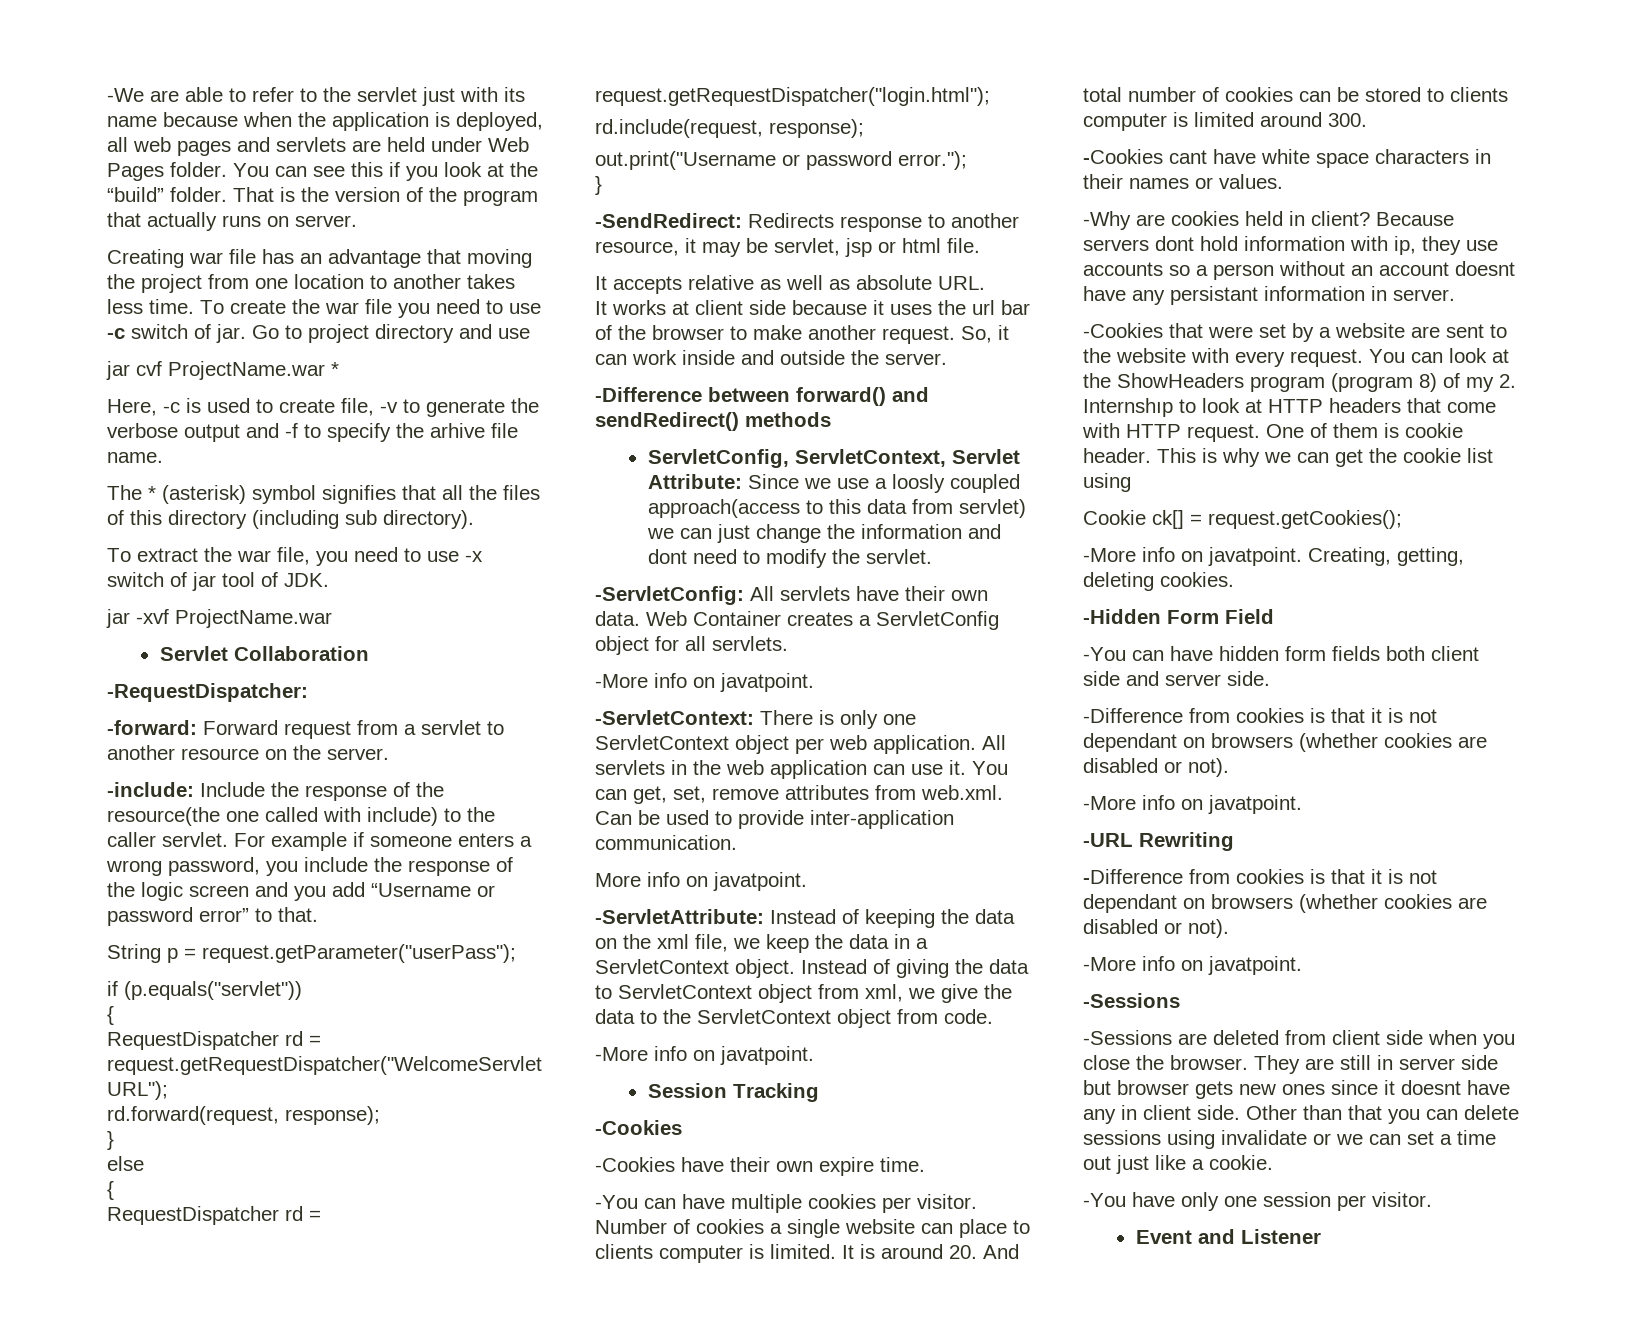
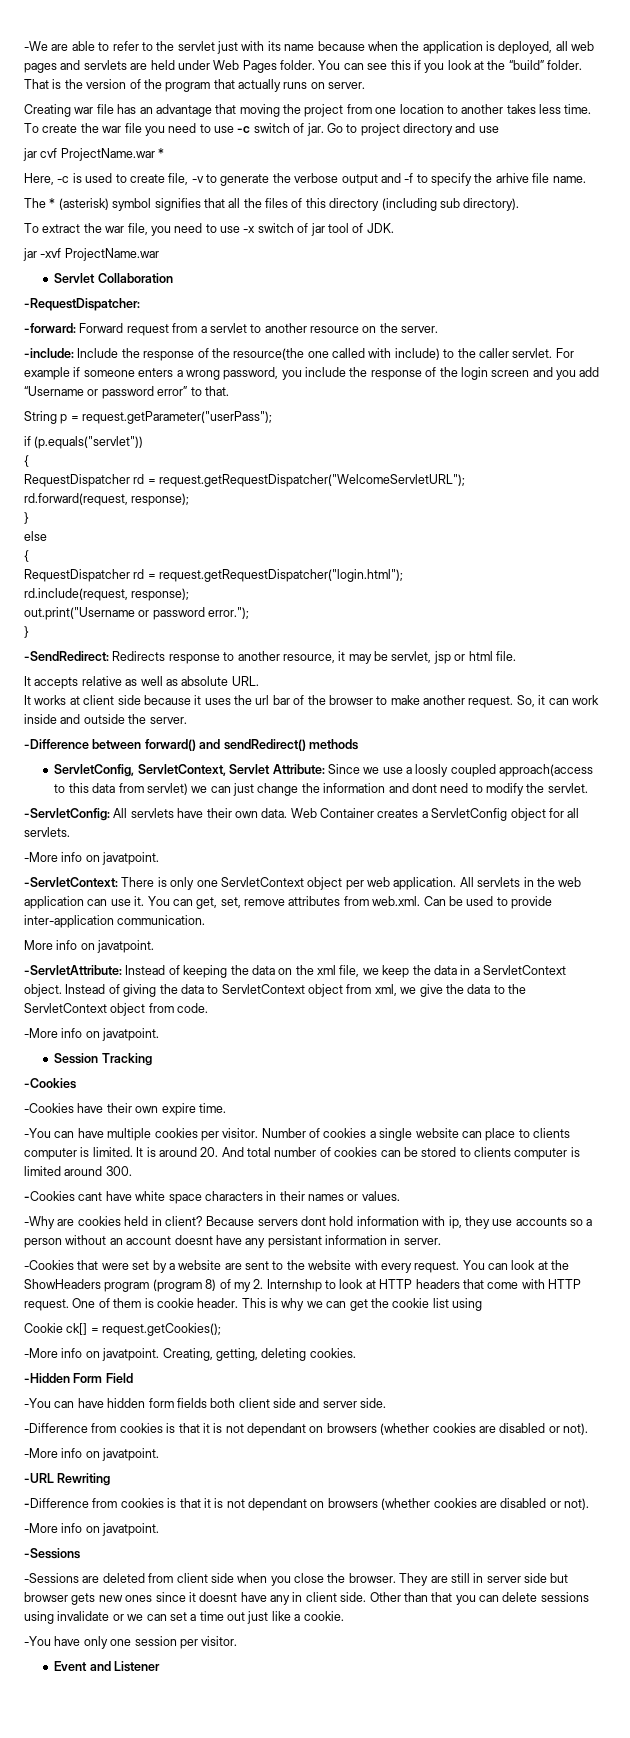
[141,882,183,901] logic -> [460,367,488,380] login

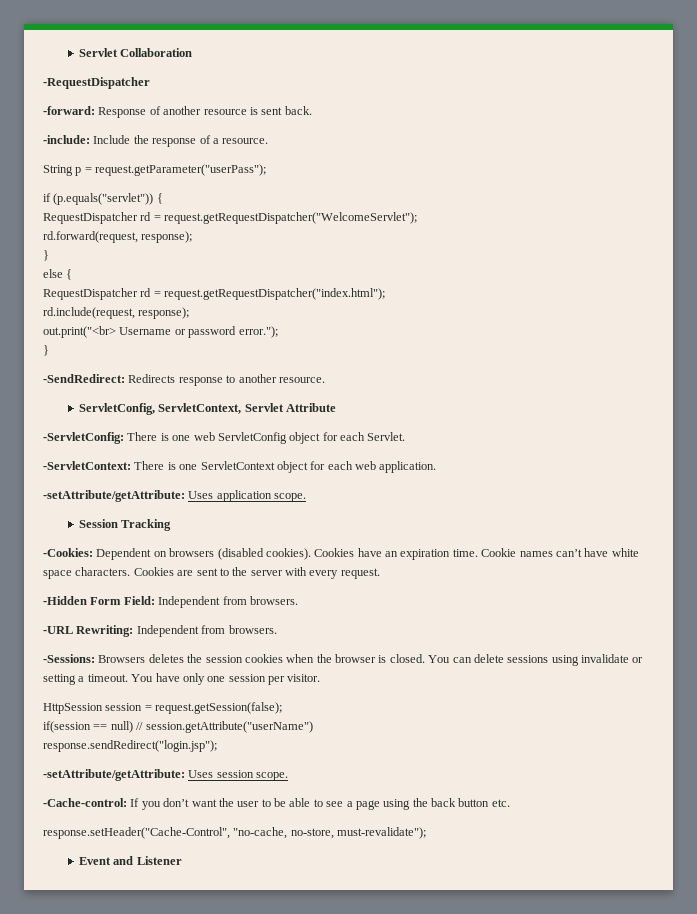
[24,41,595,54] [24,60,583,73] [24,79,366,92] [24,104,592,117] [24,123,499,136] [23,148,165,161] [24,173,586,186] [24,198,520,211] [24,223,394,236] [23,248,159,261] -We are able to refer to the servlet just with its name because when the application is deployed, all web pages and servlets are held under Web Pages folder. You can see this if you look at the “build” folder. That is the version of the program that actually runs on server. // Creating war file has an advantage that moving the project from one location to another takes less time. To create the war file you need to use -c switch of jar. Go to project directory and use // jar cvf ProjectName.war * // Here, -c is used to create file, -v to generate the verbose output and -f to specify the arhive file name. // The * (asterisk) symbol signifies that all the files of this directory (including sub directory). // To extract the war file, you need to use -x switch of jar tool of JDK. // jar -xvf ProjectName.war // -> (78, 52) none
[24,298,140,311] -RequestDispatcher: -> [43,77,150,89] -RequestDispatcher
[79,323,439,336] Forward request from a servlet to another resource on the server. -> [98,106,312,118] Response of another resource is sent back.
[211,348,574,360] [24,367,600,380] [24,386,229,399] the resource(the one called with include) to the caller servlet. For example if someone enters a wrong password, you include the response of the login screen and you add “Username or password error” to that. -> [212,138,269,144] a resource.
[24,455,29,467] [24,474,466,487] // { // RequestDispatcher rd = request.getRequestDispatcher("WelcomeServletURL"); -> [156,193,163,204] [43,212,418,224] { // RequestDispatcher rd = request.getRequestDispatcher("WelcomeServlet");
[24,550,29,562] [24,569,404,582] // { // RequestDispatcher rd = request.getRequestDispatcher("login.html"); -> [66,269,73,280] [43,288,386,300] { // RequestDispatcher rd = request.getRequestDispatcher("index.html");
[24,607,135,620] out.print("Username -> [43,326,172,338] out.print("<br> Username
[282,651,516,664] [24,676,259,689] [24,695,599,708] [24,714,187,724] [24,739,358,751] [54,764,594,777] [54,783,588,796] [24,808,580,821] [24,827,70,837] [24,852,160,865] resource, it may be servlet, jsp or html file. // It accepts relative as well as absolute URL. // It works at client side because it uses the url bar of the browser to make another request. So, it can work inside and outside the server. // -Difference between forward() and sendRedirect() methods // ServletConfig, ServletContext, Servlet Attribute: Since we use a loosly coupled approach(access to this data from servlet) we can just change the information and dont need to modify the servlet. // -ServletConfig: All servlets have their own data. Web Container creates a ServletConfig object for all servlets. // -More info on javatpoint. -> [278,377,325,383] [78,403,336,415] [43,432,406,444] resource. // ServletConfig, ServletContext, Servlet Attribute // -ServletConfig: There is one web ServletConfig object for each Servlet.
[170,877,195,890] only -> (176, 466) none
[345,880,364,890] per -> [310,461,353,470] for each
[459,877,582,887] [24,896,552,909] [24,915,206,928] [24,940,155,953] [24,965,566,978] [24,984,526,997] [24,1003,209,1016] [24,1028,160,1041] [54,1053,152,1066] [24,1078,76,1089] [24,1103,226,1116] [24,1128,570,1141] [24,1147,580,1160] [24,1166,132,1176] [24,1191,400,1204] [24,1216,593,1229] [24,1235,441,1248] [24,1260,222,1273] All servlets in the web application can use it. You can get, set, remove attributes from web.xml. Can be used to provide inter-application communication. // More info on javatpoint. // -ServletAttribute: Instead of keeping the data on the xml file, we keep the data in a ServletContext object. Instead of giving the data to ServletContext object from xml, we give the data to the ServletContext object from code. // -More info on javatpoint. // Session Tracking // -Cookies // -Cookies have their own expire time. // -You can have multiple cookies per visitor. Number of cookies a single website can place to clients computer is limited. It is around 20. And total number of cookies can be stored to clients computer is limited around 300. // -Cookies cant have white space characters in their names or values. // -Why are cookies held in client? Because servers dont hold information with ip, they use accounts so a person without an account doesnt have any persistant information in server. // -Cookies that were set by a website -> [43,490,307,502] [78,519,172,531] [43,548,639,560] [43,567,174,579] // -setAttribute/getAttribute: Uses application scope. // Session Tracking // -Cookies: Dependent on browsers (disabled cookies). Cookies have an expiration time. Cookie names can’t have white space characters. Cookies
[308,1260,352,1270] website -> [250,570,283,576] server
[462,1260,570,1270] [24,1279,581,1292] [24,1298,482,1311] [24,1323,222,1336] [24,1348,356,1361] [24,1373,133,1383] [24,1398,387,1408] [24,1423,588,1436] [24,1448,160,1461] [24,1473,111,1486] [24,1498,589,1511] [24,1523,160,1536] [24,1548,80,1559] [24,1573,569,1586] [24,1592,476,1605] You can look at the ShowHeaders program (program 8) of my 2. Internshıp to look at HTTP headers that come with HTTP request. One of them is cookie header. This is why we can get the cookie list using // Cookie ck[] = request.getCookies(); // -More info on javatpoint. Creating, getting, deleting cookies. // -Hidden Form Field // -You can have hidden form fields both client side and server side. // -Difference from cookies is that it is not dependant on browsers (whether cookies are disabled or not). // -More info on javatpoint. // -URL Rewriting // -Difference from cookies is that it is not dependant on browsers (whether cookies are disabled or not). // -More info on javatpoint. // -Sessions // -Sessions are deleted from client side when you close the browser. They are still in server side but browser gets new ones since it doesnt have any in client side. Other than that you -> [43,596,298,608] [43,625,277,637] [43,654,451,663] // -Hidden Form Field: Independent from browsers. // -URL Rewriting: Independent from browsers. // -Sessions: Browsers deletes the session cookies when the browser is closed. You
[127,1611,344,1624] [24,1636,51,1646] we can set a time out just like a cookie. // -You -> [43,674,154,685] setting a timeout. You
(238, 1641) none -> [43,702,283,714] [43,721,313,733] [43,740,217,752] [43,769,289,781] [43,798,510,810] [43,827,427,839] // HttpSession session = request.getSession(false); // if(session == null) // session.getAttribute("userName") // response.sendRedirect("login.jsp"); // -setAttribute/getAttribute: Uses session scope. // -Cache-control: If you don’t want the user to be able to see a page using the back button etc. // response.setHeader("Cache-Control", "no-cache, no-store, must-revalidate");

